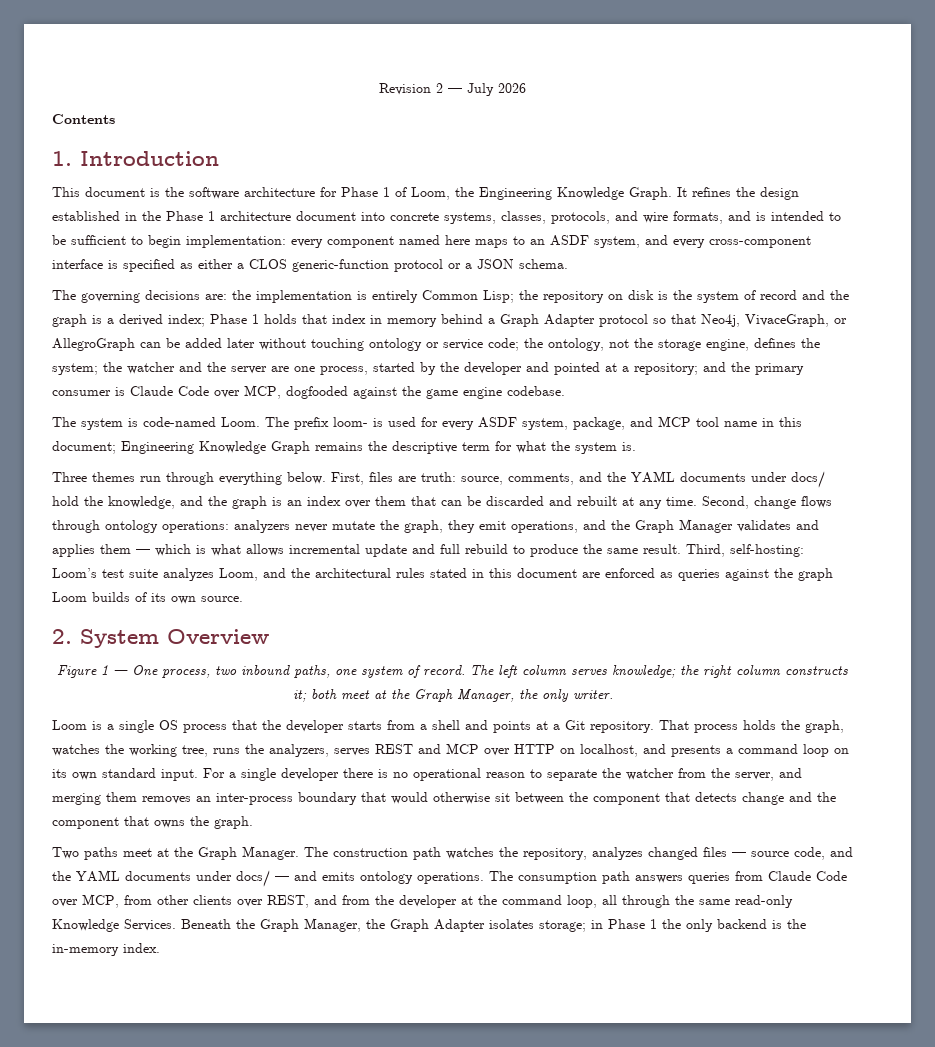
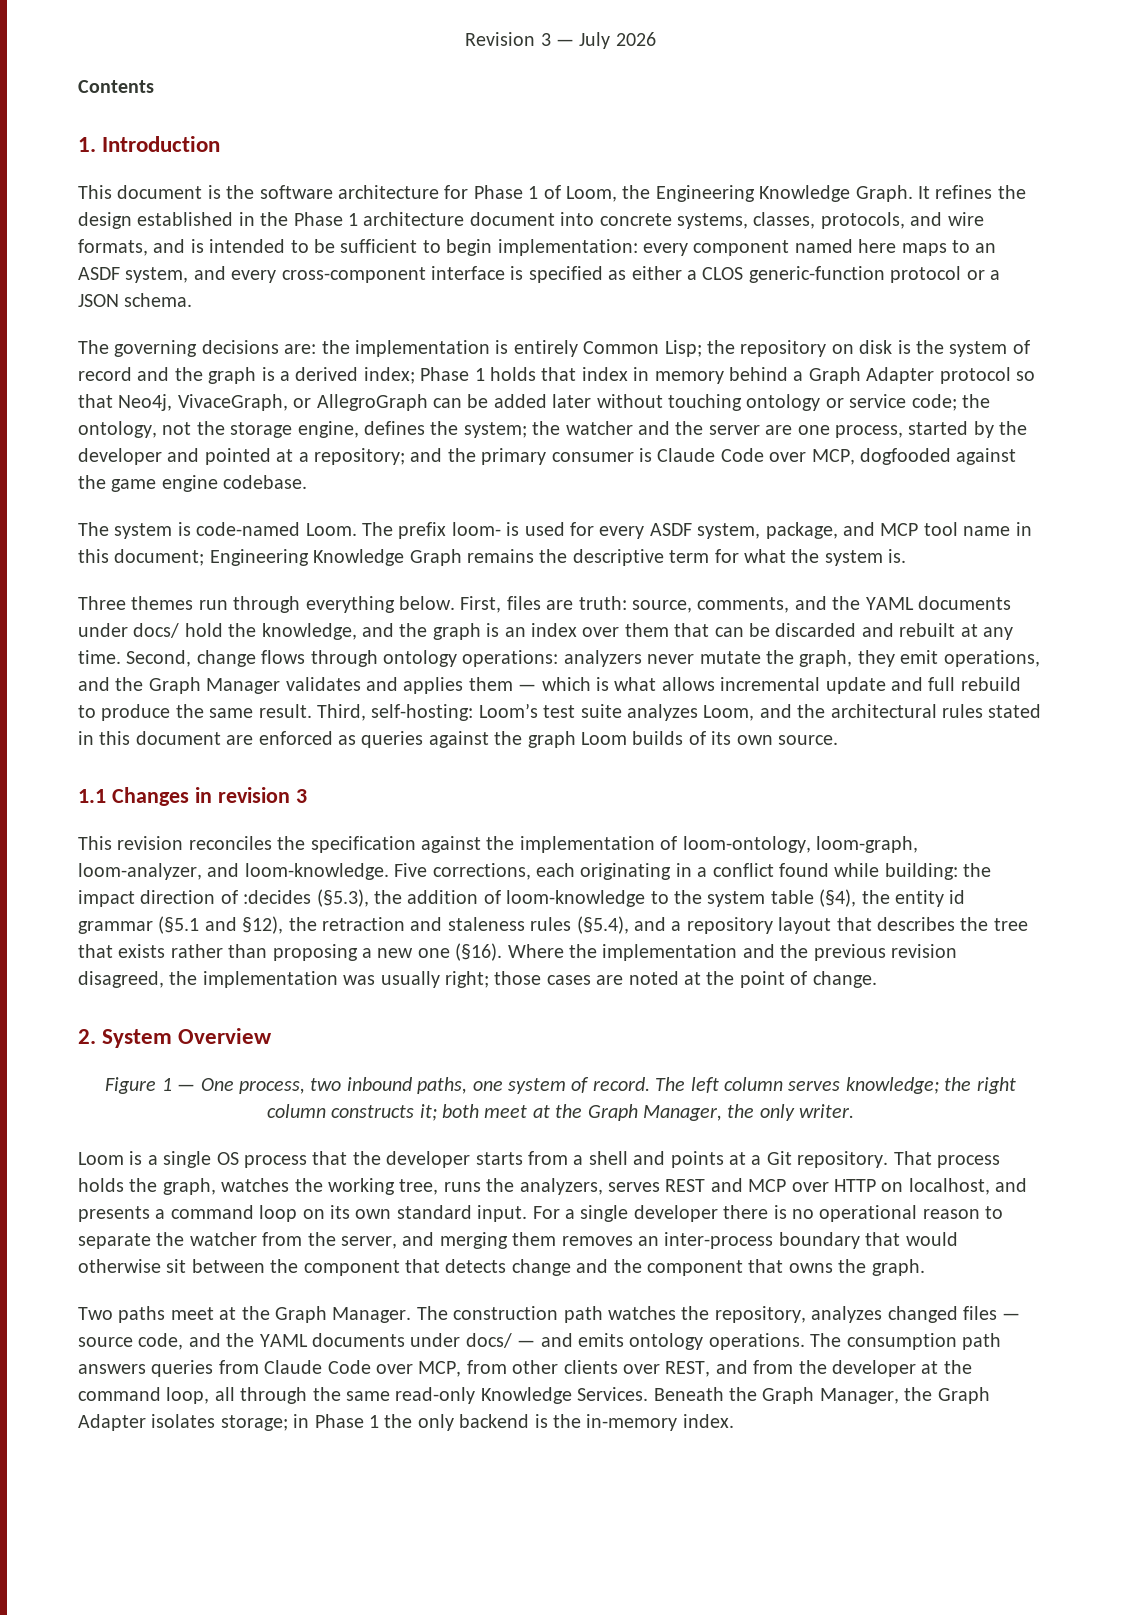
[436,83,443,93] 2 -> [540,33,551,46] 3
(243, 599) none -> [78,787,307,806] [78,836,918,853] [78,863,992,880] [78,889,966,907] [78,916,1028,934] [78,943,957,961] [78,971,877,988] // 1.1 Changes in revision 3 // This revision reconciles the specification against the implementation of loom-ontology, loom-graph, loom-analyzer, and loom-knowledge. Five corrections, each originating in a conflict found while building: the impact direction of :decides (§5.3), the addition of loom-knowledge to the system table (§4), the entity id grammar (§5.1 and §12), the retraction and staleness rules (§5.4), and a repository layout that describes the tree that exists rather than proposing a new one (§16). Where the implementation and the previous revision disagreed, the implementation was usually right; those cases are noted at the point of change.

